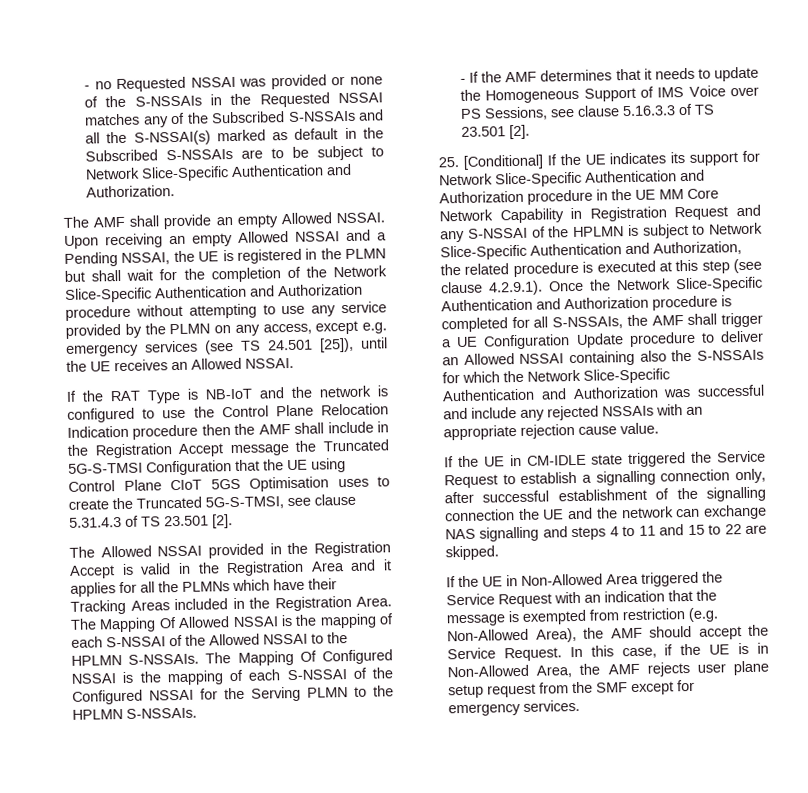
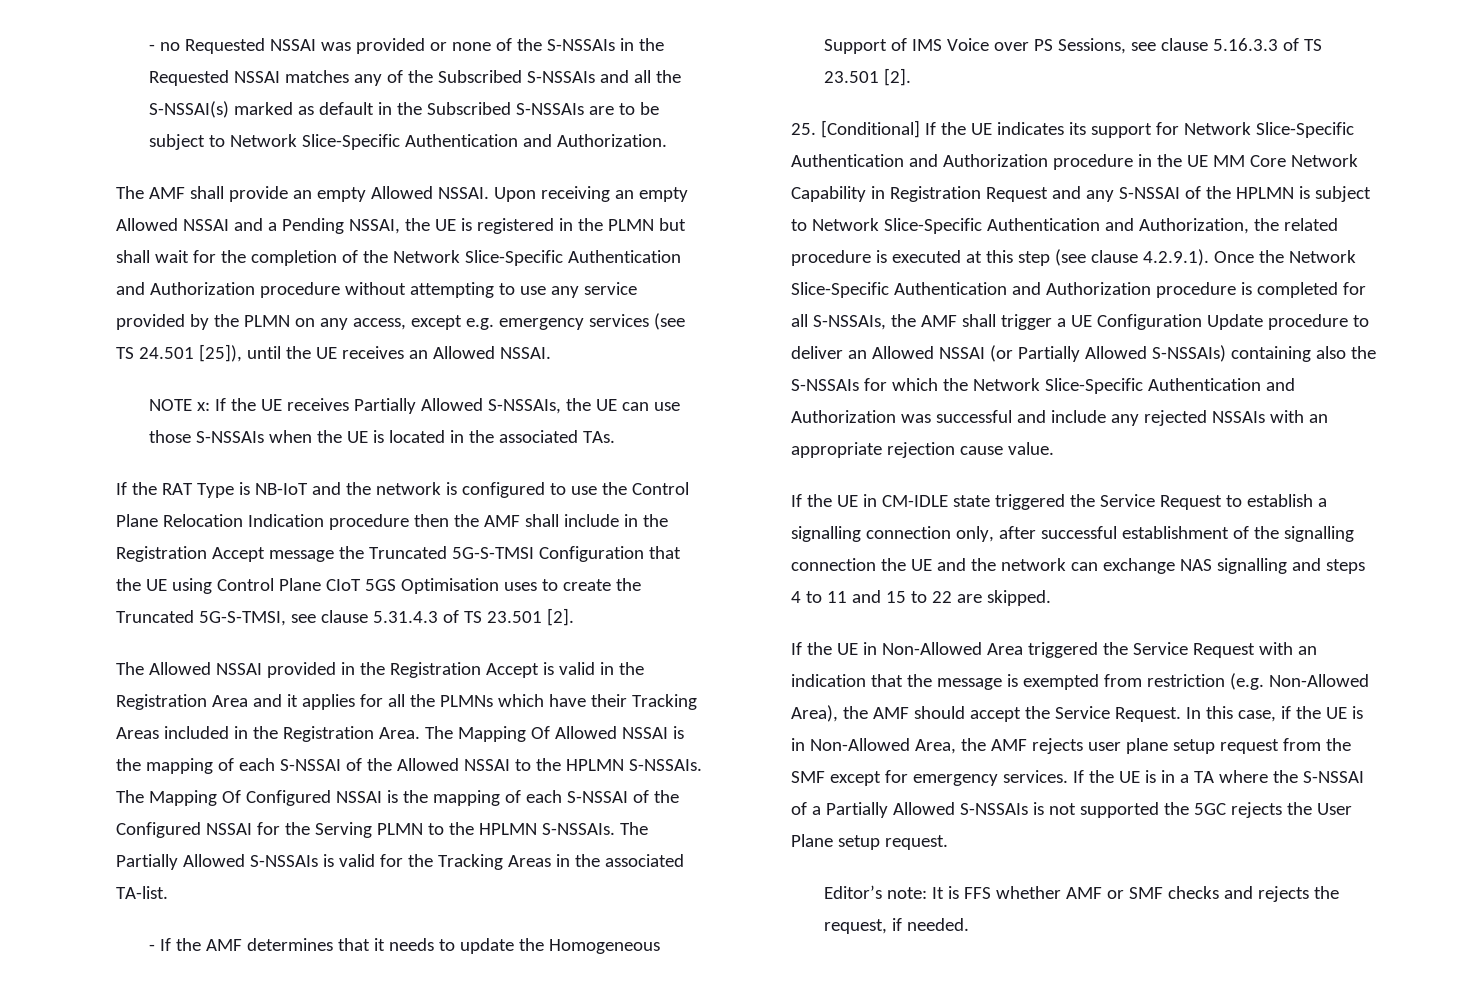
(295, 363) none -> [148,398,680,414] [148,430,615,443] // NOTE x: If the UE receives Partially Allowed S-NSSAIs, the UE can use those S-NSSAIs when the UE is located in the associated TAs.
(198, 713) none -> [619,822,648,835] [115,854,684,870] [115,886,168,899] The Partially Allowed S-NSSAIs is valid for the Tracking Areas in the associated TA-list.
(565, 358) none -> [989,345,1226,362] (or Partially Allowed S-NSSAIs)
(581, 705) none -> [1072,770,1364,783] [790,802,1352,818] [790,834,948,850] [823,885,1339,902] [823,918,969,934] If the UE is in a TA where the S-NSSAI of a Partially Allowed S-NSSAIs is not supported the 5GC rejects the User Plane setup request. // Editor’s note: It is FFS whether AMF or SMF checks and rejects the request, if needed.

